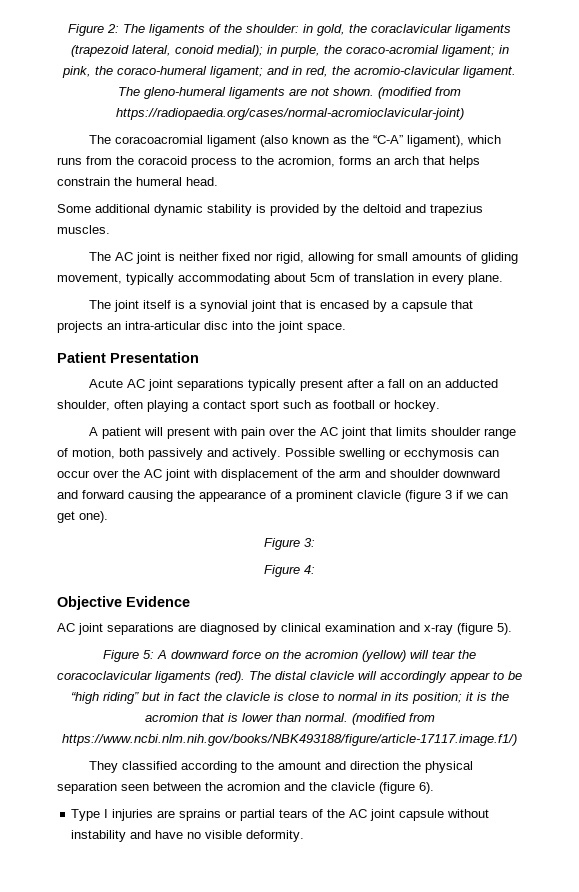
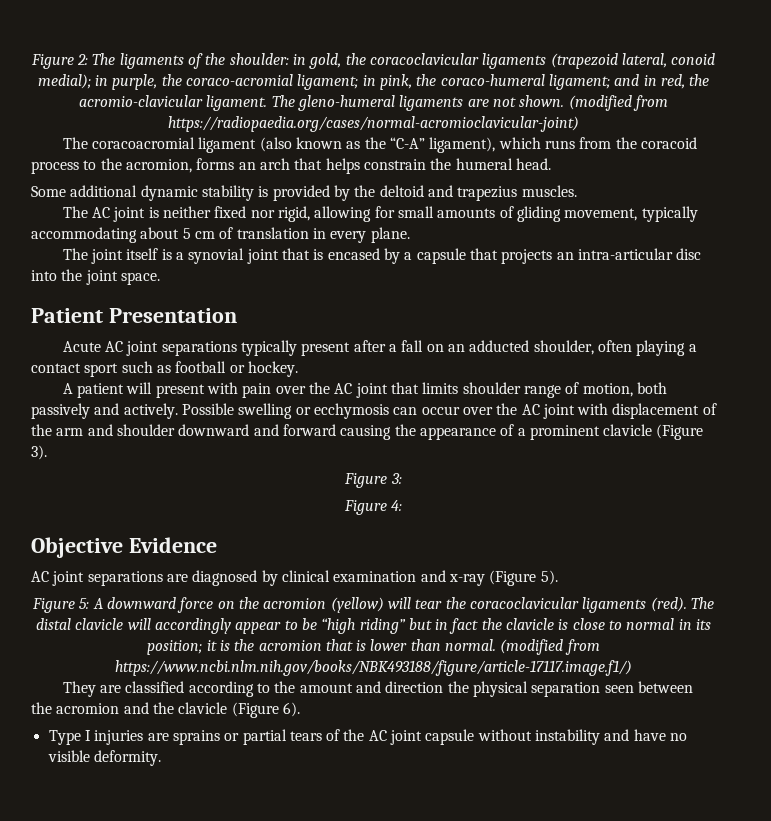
[371,24,452,33] coraclavicular -> [369,53,479,65] coracoclavicular
[310,273,335,282] 5cm -> [182,228,215,239] 5 cm
[405,490,508,502] [57,511,108,523] (figure 3 if we can get one). -> [656,424,704,440] [31,445,47,460] (Figure 3).
[457,623,493,635] (figure -> [489,570,537,586] (Figure
(119, 767) none -> [100,685,122,693] are
[379,782,415,794] (figure -> [231,702,279,718] (Figure

